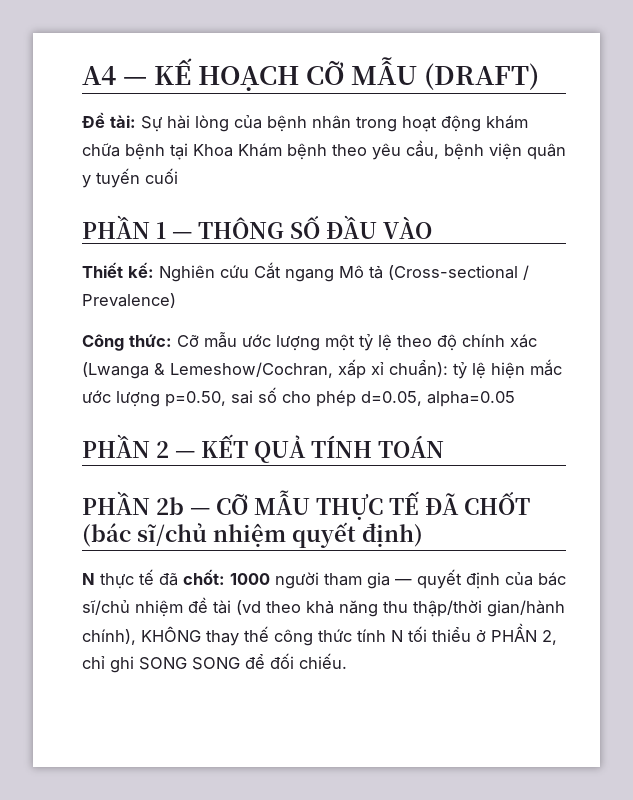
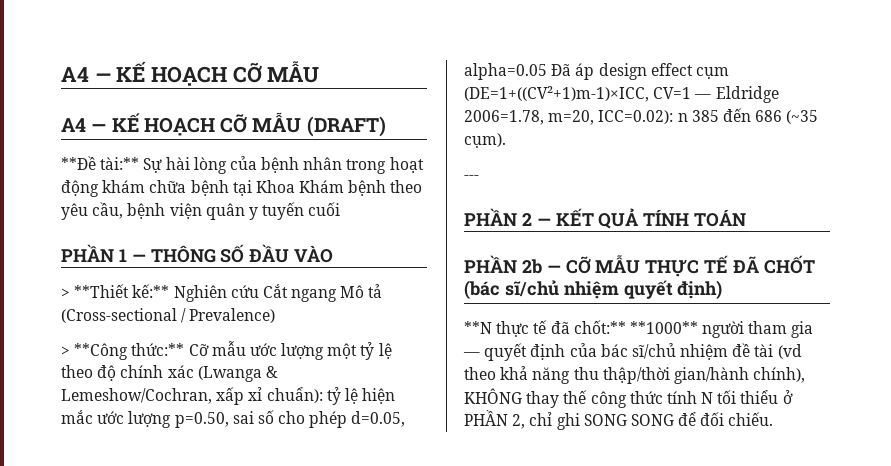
[82,56,418,91] A4 — KẾ HOẠCH CỠ MẪU -> [61,61,320,86] [61,112,302,136] A4 — KẾ HOẠCH CỠ MẪU // A4 — KẾ HOẠCH CỠ MẪU
[82,112,136,128] Đề tài: -> [61,156,140,170] **Đề tài:**
[82,262,154,278] Thiết kế: -> [61,284,170,298] > **Thiết kế:**
[82,334,172,351] Công thức: -> [61,343,185,360] > **Công thức:**
(515, 399) none -> [551,63,729,80] [464,86,779,103] [464,108,819,125] [464,133,506,148] [464,175,479,180] Đã áp design effect cụm (DE=1+((CV²+1)m-1)×ICC, CV=1 — Eldridge 2006=1.78, m=20, ICC=0.02): n 385 đến 686 (~35 cụm). // ---
[82,573,95,585] N -> [464,321,492,334] **N
[183,569,270,585] chốt: 1000 -> [573,320,698,334] chốt:** **1000**

